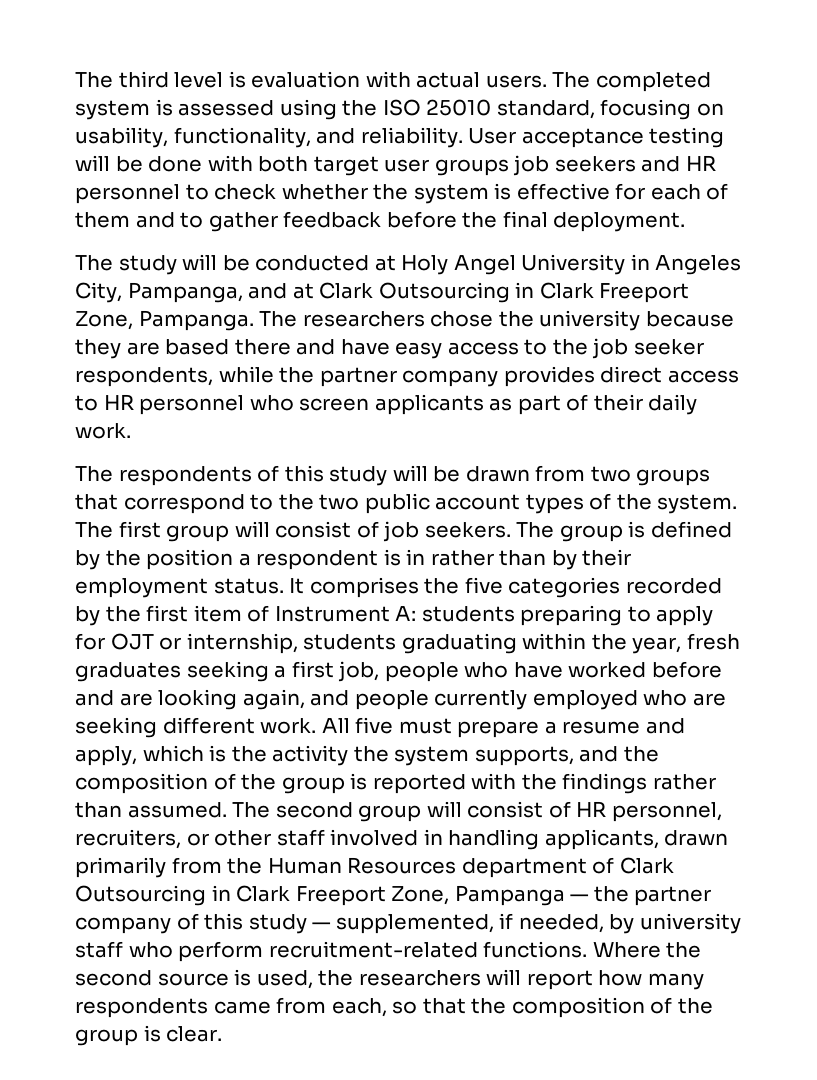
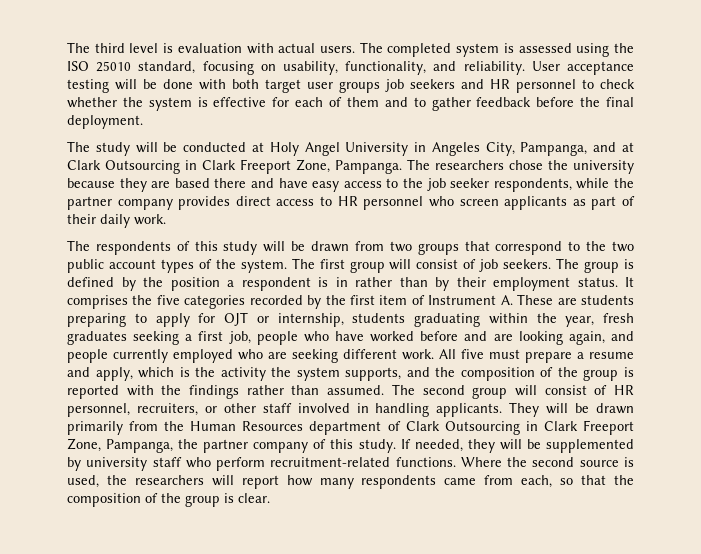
[395,606,417,621] A: -> [500,294,577,305] A. These are
[544,829,659,850] applicants, -> [436,402,590,417] applicants. They will be
[454,885,590,906] Pampanga — -> [106,439,174,453] Pampanga,
[248,913,604,934] study — supplemented, if needed, -> [358,439,635,453] study. If needed, they will be supplemented

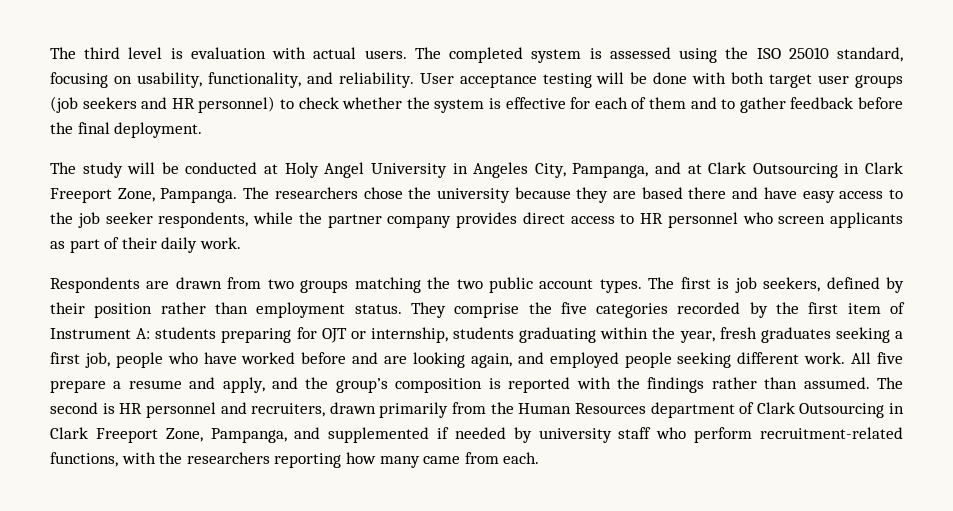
[385,79,404,92] job -> [50,96,78,113] (job
[516,79,576,93] personnel -> [198,96,276,113] personnel)
[67,240,306,255] The respondents of this study will be -> [50,277,170,293] Respondents are
[464,241,581,255] that correspond to -> [354,277,421,293] matching
[160,258,634,273] [67,277,634,291] [67,295,128,309] types of the system. The first group will consist of job seekers. The group is defined by the position a respondent is in rather than by their employment status. It comprises -> [599,277,905,293] [50,302,520,318] types. The first is job seekers, defined by their position rather than employment status. They comprise
[500,294,635,305] [67,313,190,327] A. These are students preparing to apply -> [136,327,292,343] A: students preparing
[67,349,287,363] people currently employed who are -> [549,352,672,368] employed people
[489,349,520,359] must -> (904, 358) none
[138,367,619,381] which is the activity the system supports, and the composition of the group -> [272,377,483,393] and the group’s composition
[472,385,634,399] [67,402,590,417] group will consist of HR personnel, recruiters, or other staff involved in handling applicants. They will be -> [102,402,326,418] is HR personnel and recruiters,
[178,439,635,453] the partner company of this study. If needed, they will be supplemented -> [294,427,506,443] and supplemented if needed
[395,457,634,467] [67,475,279,489] functions. Where the second source is used, the researchers will report -> [50,452,342,468] functions, with the researchers reporting
[361,475,437,489] respondents -> (420, 462) none
[521,475,634,488] [67,493,270,507] each, so that the composition of the group is clear. -> [503,452,540,464] each.

